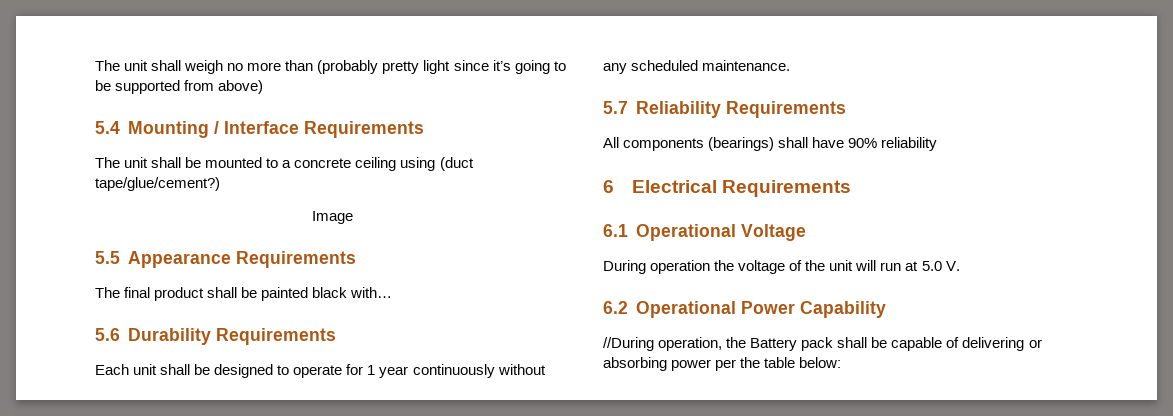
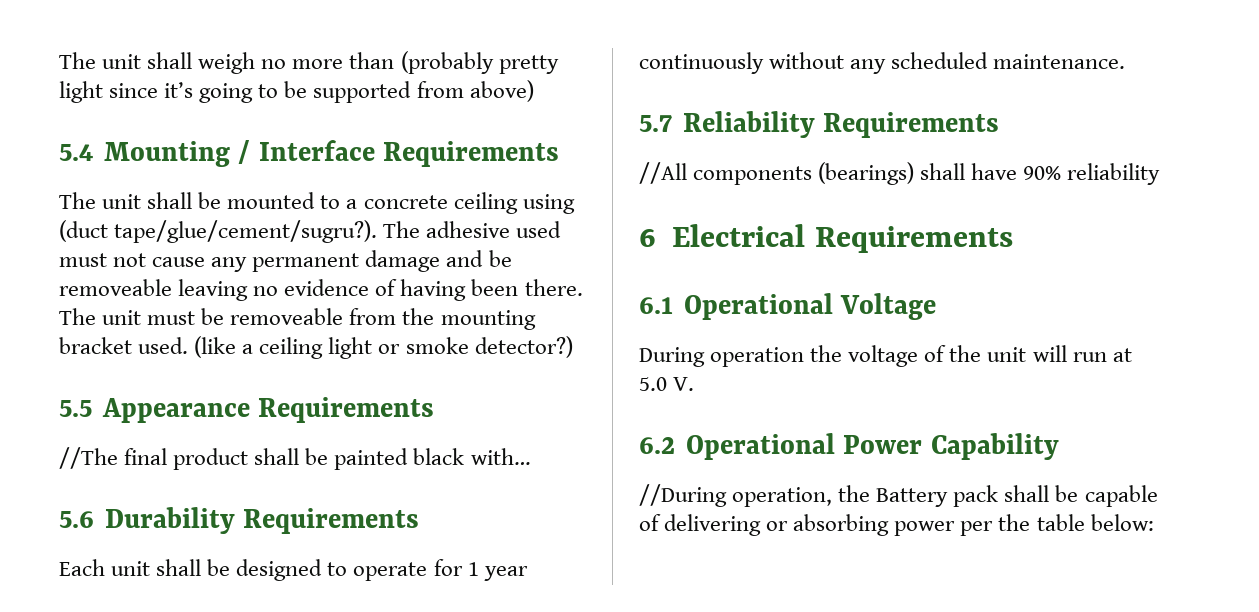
[95,177,220,191] [312,211,353,224] tape/glue/cement?) // Image -> [114,220,562,243] [59,250,512,272] [59,279,583,301] [59,308,536,330] [59,336,573,359] tape/glue/cement/sugru?). The adhesive used must not cause any permanent damage and be removeable leaving no evidence of having been there. The unit must be removeable from the mounting bracket used. (like a ceiling light or smoke detector?)
[95,287,120,298] The -> [59,447,118,469] //The
[603,137,619,148] All -> [639,162,687,184] //All

